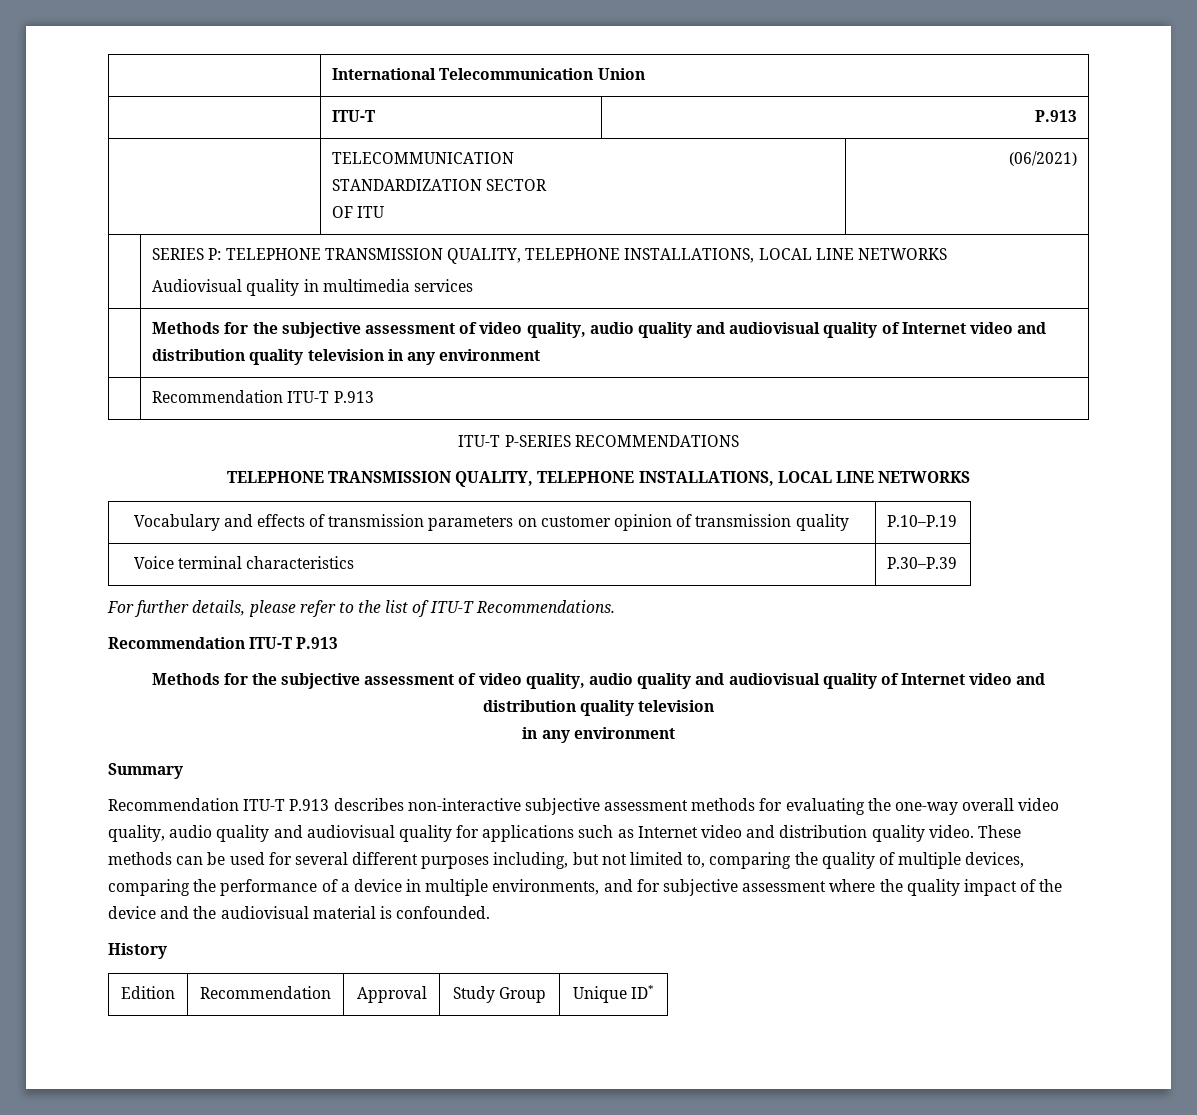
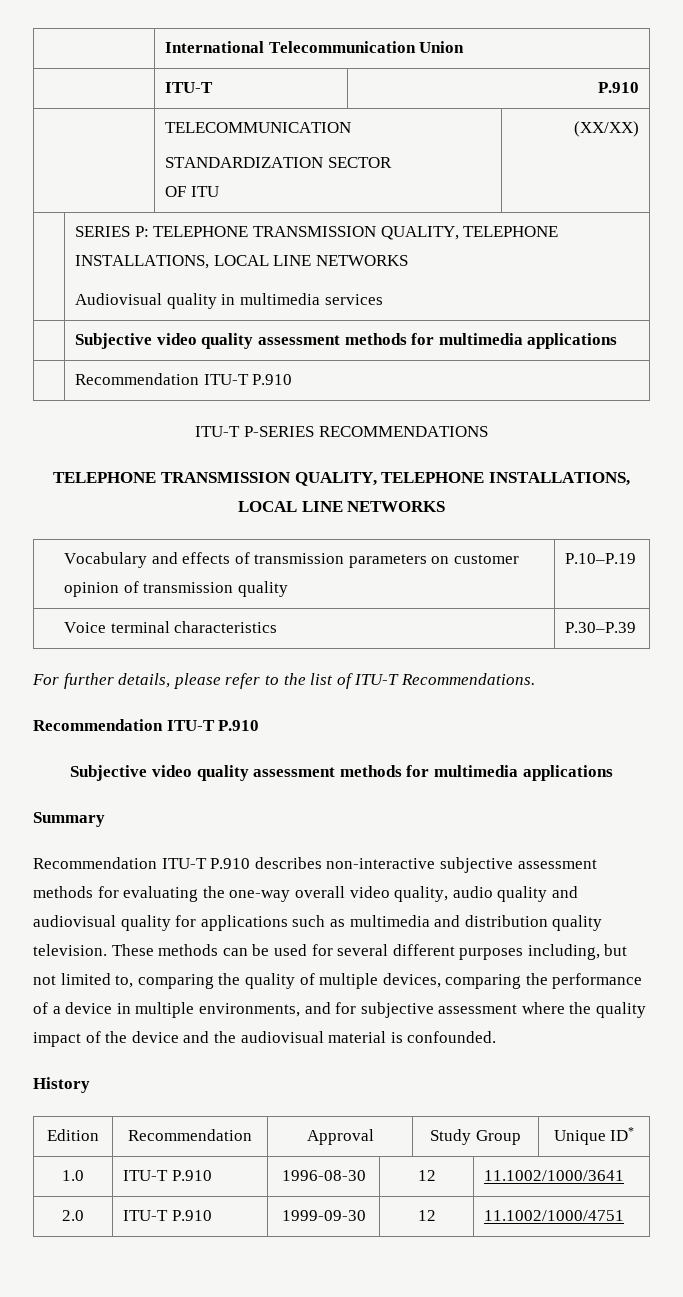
[1034,110,1077,122] P.913 -> [597,82,639,93] P.910
[1008,151,1077,166] (06/2021) -> [573,121,639,137] (XX/XX)
[152,322,1047,338] [152,349,541,365] [152,390,374,403] Methods for the subjective assessment of video quality, audio quality and audiovisual quality of Internet video and distribution quality television in any environment // | Recommendation ITU-T P.913 -> [75,333,618,349] [75,373,293,385] Subjective video quality assessment methods for multimedia applications // | Recommendation ITU-T P.910
[296,637,339,649] [151,673,1046,689] [482,700,715,716] [522,727,675,743] P.913 // Methods for the subjective assessment of video quality, audio quality and audiovisual quality of Internet video and distribution quality television // in any environment -> [218,720,260,731] [70,765,613,781] P.910 // Subjective video quality assessment methods for multimedia applications
[289,799,330,811] P.913 -> [210,858,251,869] P.910
[637,825,974,842] Internet video and distribution quality video. -> [349,915,603,931] [33,944,107,956] multimedia and distribution quality television.
(655, 992) none -> [62,1170,84,1181] [123,1170,212,1181] [281,1170,366,1181] [417,1170,436,1181] [484,1170,625,1181] [62,1210,84,1221] [123,1210,212,1221] [281,1210,366,1221] [417,1210,436,1221] [484,1210,625,1221] // 1.0 | ITU-T P.910 | 1996-08-30 | 12 | 11.1002/1000/3641 // 2.0 | ITU-T P.910 | 1999-09-30 | 12 | 11.1002/1000/4751

